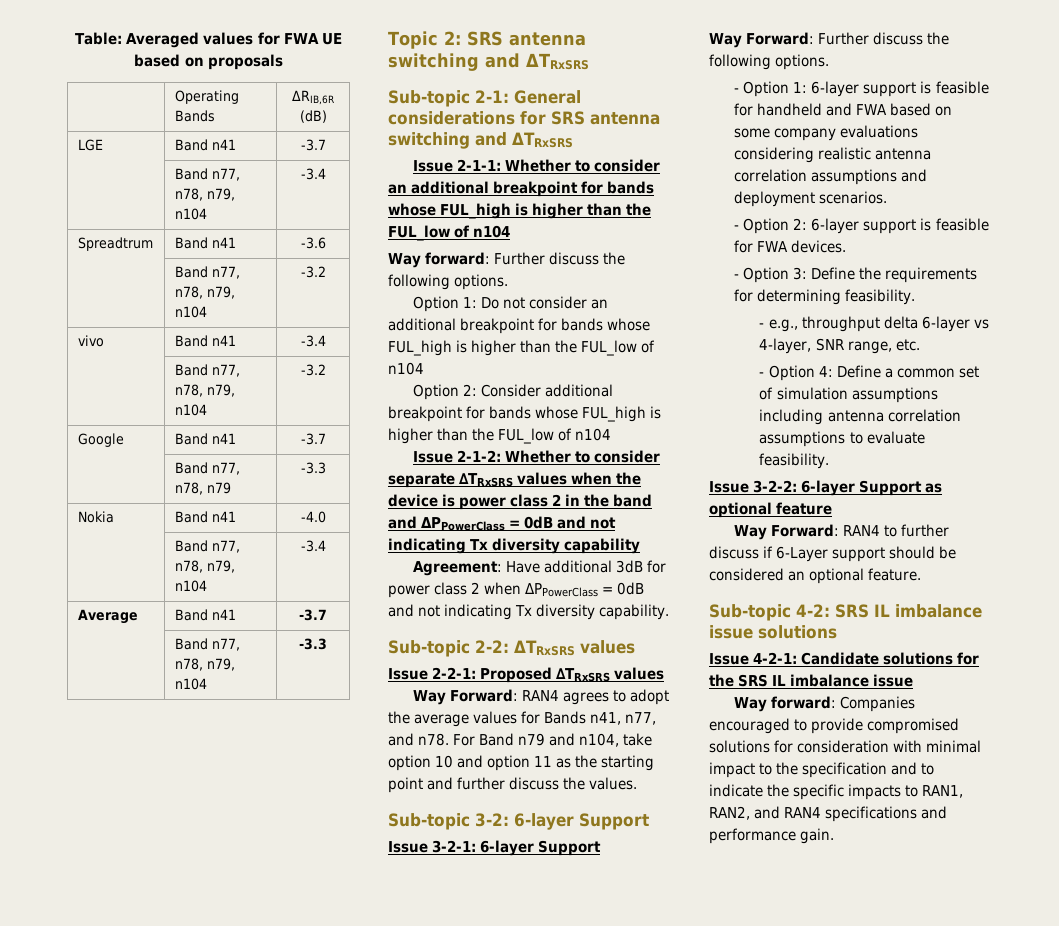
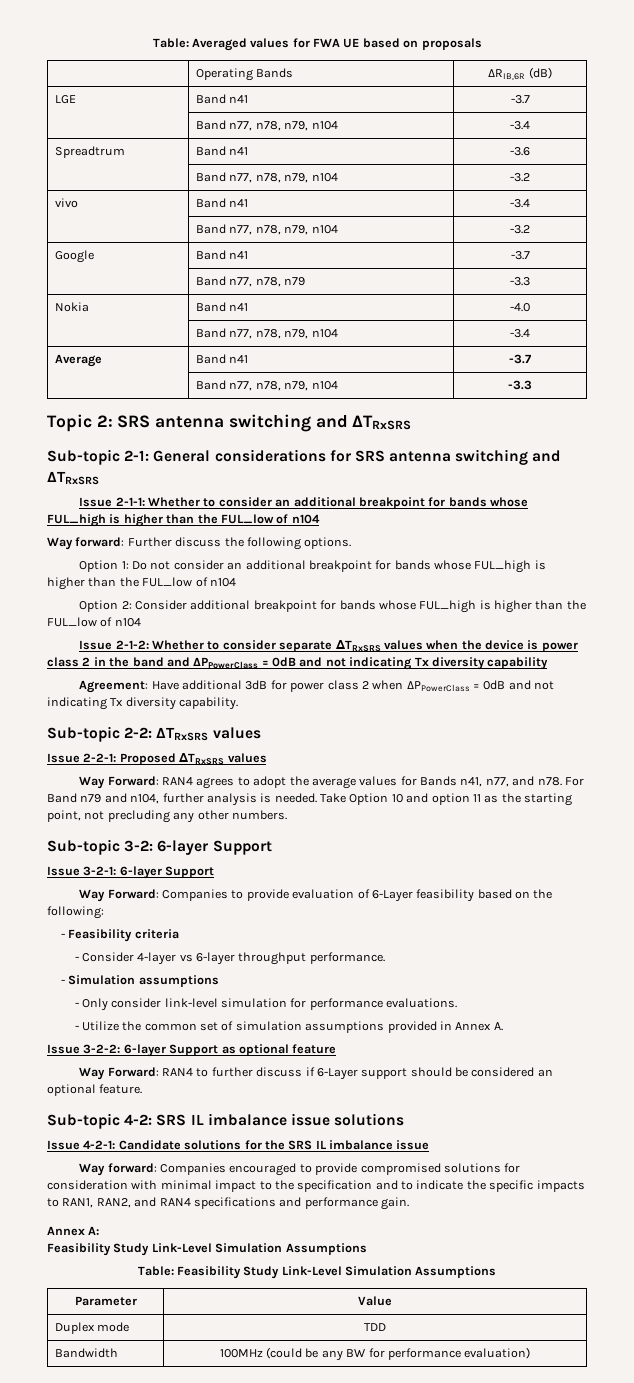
[623,733,653,746] [388,755,431,771] take option -> [162,793,389,806] further analysis is needed. Take Option
[388,777,638,793] point and further discuss the values. -> [47,810,287,823] point, not precluding any other numbers.
[818,32,950,45] [709,54,830,70] [734,81,989,97] [734,103,953,116] [734,125,919,141] [734,147,932,163] [734,169,928,185] [734,191,888,207] [734,218,989,234] [734,240,847,253] [734,267,978,283] [734,289,916,305] [759,316,989,332] [759,338,920,354] [759,365,893,381] Further discuss the following options. // - Option 1: 6-layer support is feasible for handheld and FWA based on some company evaluations considering realistic antenna correlation assumptions and deployment scenarios. // - Option 2: 6-layer support is feasible for FWA devices. // - Option 3: Define the requirements for determining feasibility. // - e.g., throughput delta 6-layer vs 4-layer, SNR range, etc. // - Option 4: Define a -> [162,889,553,902] [47,906,104,919] [60,929,179,942] [74,952,385,965] [60,975,219,987] [74,998,458,1011] [74,1021,142,1031] Companies to provide evaluation of 6-Layer feasibility based on the following: // - Feasibility criteria // - Consider 4-layer vs 6-layer throughput performance. // - Simulation assumptions // - Only consider link-level simulation for performance evaluations. // - Utilize the
[759,409,961,425] [759,431,925,447] [759,453,830,469] including antenna correlation assumptions to evaluate feasibility. -> [387,1021,503,1033] provided in Annex A.
(835, 836) none -> [47,1226,100,1236] [47,1243,367,1256] [137,1266,497,1279] [74,1296,137,1306] [358,1296,392,1306] [55,1322,130,1334] [364,1323,386,1331] [55,1348,119,1358] [219,1347,531,1361] // Annex A: // Feasibility Study Link-Level Simulation Assumptions // Table: Feasibility Study Link-Level Simulation Assumptions // Parameter | Value // Duplex mode | TDD // Bandwidth | 100MHz (could be any BW for performance evaluation)

